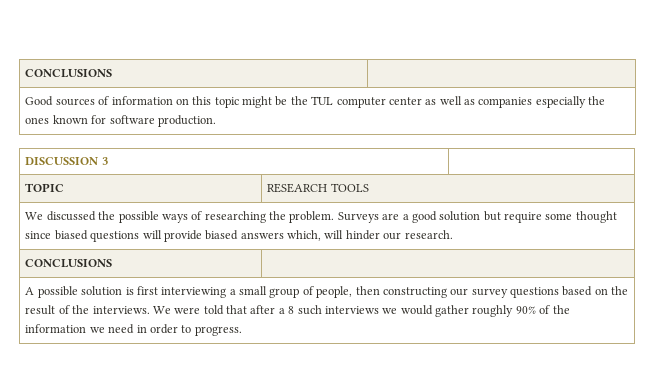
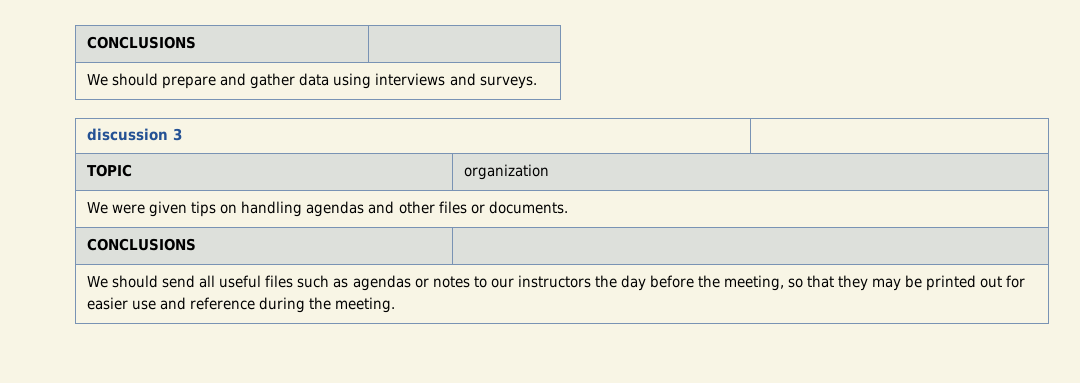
[25,69,113,78] [25,96,606,108] [25,115,216,127] [25,157,99,165] CONCLUSIONS | // Good sources of information on this topic might be the TUL computer center as well as companies especially the ones known for software production. // DISCUSSION -> [87,36,197,49] [87,73,537,89] [87,128,169,141] CONCLUSIONS | // We should prepare and gather data using interviews and surveys. // discussion
[267,183,369,193] [25,211,617,223] [25,230,453,242] [25,259,113,268] [25,286,629,298] [25,305,570,317] [25,324,242,336] RESEARCH TOOLS // We discussed the possible ways of researching the problem. Surveys are a good solution but require some thought since biased questions will provide biased answers which, will hinder our research. // CONCLUSIONS | // A possible solution is first interviewing a small group of people, then constructing our survey questions based on the result of the interviews. We were told that after a 8 such interviews we would gather roughly 90% of the information we need in order to progress. -> [464,164,550,180] [87,201,568,217] [87,238,197,251] [87,275,1026,291] [87,297,396,313] organization // We were given tips on handling agendas and other files or documents. // CONCLUSIONS | // We should send all useful files such as agendas or notes to our instructors the day before the meeting, so that they may be printed out for easier use and reference during the meeting.

